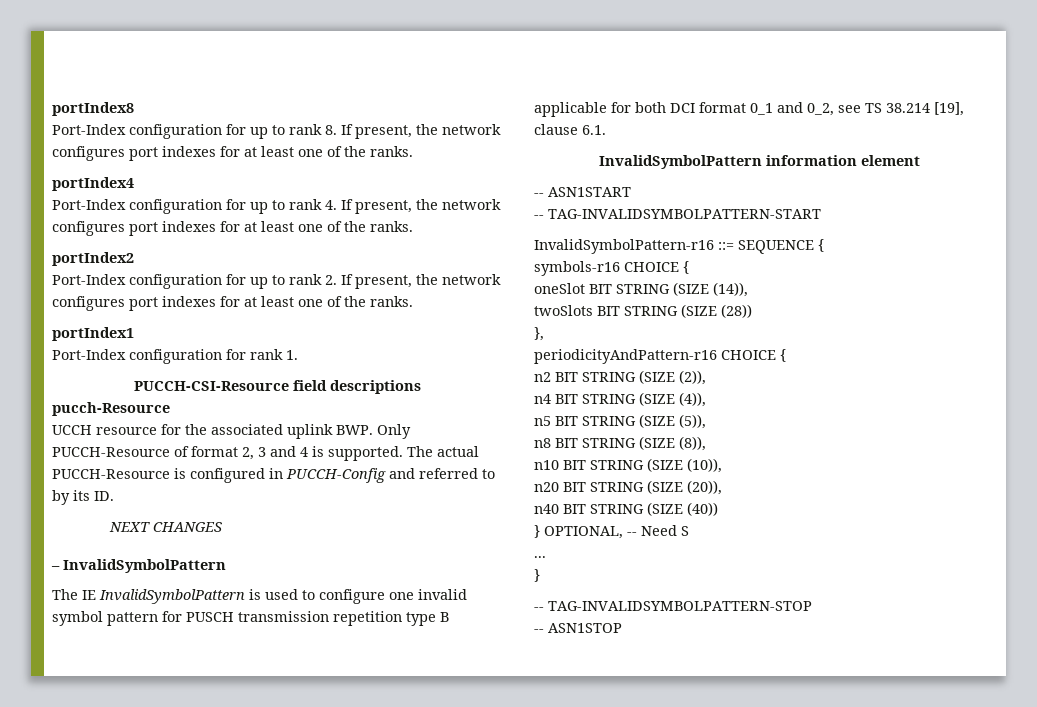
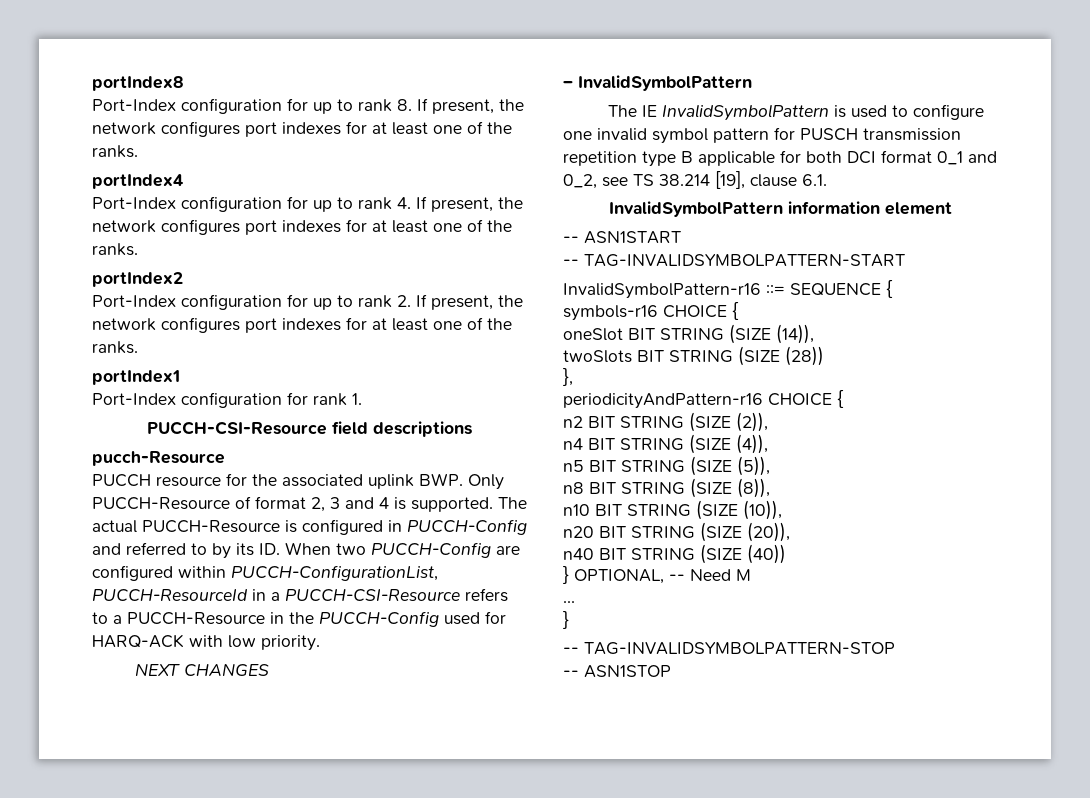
[52,425,92,435] UCCH -> [92,474,151,487] PUCCH
(114, 496) none -> [285,542,520,558] [92,565,438,581] [92,588,508,602] [92,611,506,627] [92,634,320,651] When two PUCCH-Config are configured within PUCCH-ConfigurationList, PUCCH-ResourceId in a PUCCH-CSI-Resource refers to a PUCCH-Resource in the PUCCH-Config used for HARQ-ACK with low priority.
[681,526,689,536] S -> [736,569,751,581] M

